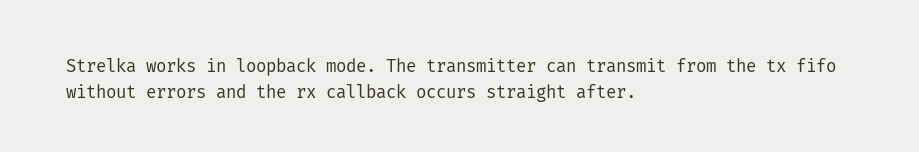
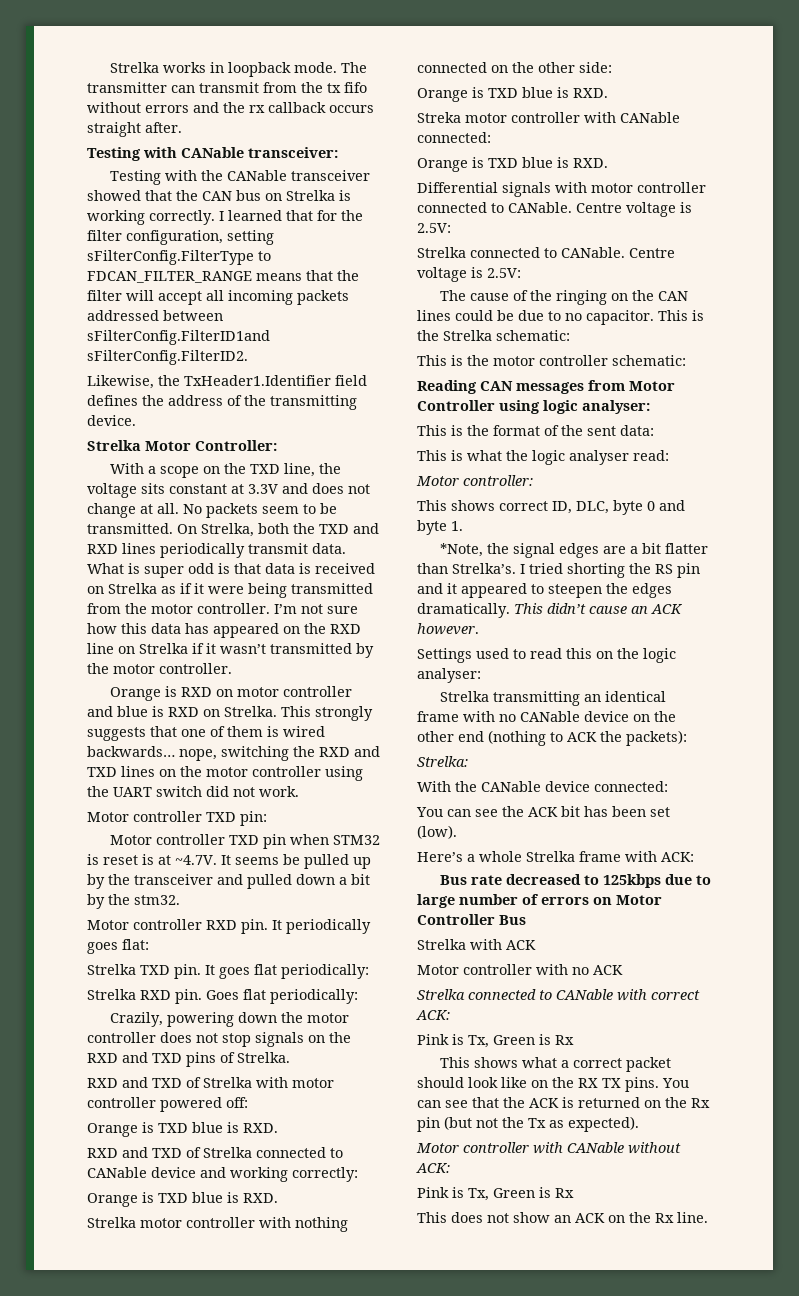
(636, 91) none -> [87,147,338,161] [110,170,371,185] [87,190,351,201] [87,210,363,225] [87,230,274,245] [87,250,271,265] [87,270,359,283] [87,290,349,305] [87,310,223,321] [87,330,270,345] [87,350,248,365] [87,375,367,389] [87,395,357,410] [87,415,136,426] [87,440,277,451] [110,463,342,478] [87,483,370,498] [87,503,337,518] [87,523,379,537] [87,543,346,558] [87,563,375,578] [87,583,373,598] [87,603,358,614] [87,623,361,638] [87,643,374,658] [87,663,232,674] [110,686,353,701] [87,706,373,721] [87,726,325,741] [87,746,380,761] [87,766,363,781] [87,786,299,797] [87,811,267,826] [110,834,381,849] [87,854,371,869] [87,874,370,889] [87,894,180,909] [87,919,371,934] [87,939,149,954] [87,964,369,979] [87,989,358,1004] [110,1012,350,1027] [87,1032,351,1047] [87,1052,290,1067] [87,1077,334,1088] [87,1097,248,1112] [87,1122,278,1137] [87,1147,343,1158] [87,1167,358,1182] [87,1192,278,1207] [87,1217,348,1232] [417,62,612,73] [417,87,608,102] [417,112,680,123] [417,132,491,143] [417,157,608,172] [417,182,706,197] [417,202,692,217] [417,223,451,233] [417,247,675,258] [417,267,521,282] [440,290,689,305] [417,310,704,325] [417,330,570,341] [417,355,686,366] [417,380,675,394] [417,400,650,414] [417,425,654,436] [417,450,669,465] [416,475,533,486] [417,500,685,515] [417,520,463,535] [440,543,709,558] [417,563,700,578] [417,583,672,598] [417,603,682,618] [417,623,479,635] [417,648,676,663] [417,668,481,683] [440,691,667,706] [417,711,676,722] [417,730,687,746] [417,756,468,767] [417,781,668,792] [416,806,670,817] [417,825,457,839] [417,851,694,862] [440,874,712,888] [417,894,662,908] [417,914,526,925] [417,939,536,950] [417,964,623,975] [417,989,700,1001] [416,1010,450,1020] [417,1034,574,1048] [440,1057,672,1072] [417,1077,689,1092] [417,1097,710,1108] [417,1116,639,1132] [416,1142,681,1154] [416,1163,450,1173] [417,1187,574,1201] [417,1212,708,1223] // Testing with CANable transceiver: // Testing with the CANable transceiver showed that the CAN bus on Strelka is working correctly. I learned that for the filter configuration, setting sFilterConfig.FilterType to FDCAN_FILTER_RANGE means that the filter will accept all incoming packets addressed between sFilterConfig.FilterID1and sFilterConfig.FilterID2. // Likewise, the TxHeader1.Identifier field defines the address of the transmitting device. // Strelka Motor Controller: // With a scope on the TXD line, the voltage sits constant at 3.3V and does not change at all. No packets seem to be transmitted. On Strelka, both the TXD and RXD lines periodically transmit data. What is super odd is that data is received on Strelka as if it were being transmitted from the motor controller. I’m not sure how this data has appeared on the RXD line on Strelka if it wasn’t transmitted by the motor controller. // Orange is RXD on motor controller and blue is RXD on Strelka. This strongly suggests that one of them is wired backwards… nope, switching the RXD and TXD lines on the motor controller using the UART switch did not work. // Motor controller TXD pin: // Motor controller TXD pin when STM32 is reset is at ~4.7V. It seems be pulled up by the transceiver and pulled down a bit by the stm32. // Motor controller RXD pin. It periodically goes flat: // Strelka TXD pin. It goes flat periodically: // Strelka RXD pin. Goes flat periodically: // Crazily, powering down the motor controller does not stop signals on the RXD and TXD pins of Strelka. // RXD and TXD of Strelka with motor controller powered off: // Orange is TXD blue is RXD. // RXD and TXD of Strelka connected to CANable device and working correctly: // Orange is TXD blue is RXD. // Strelka motor controller with nothing connected on the other side: // Orange is TXD blue is RXD. // Streka motor controller with CANable connected: // Orange is TXD blue is RXD. // Differential signals with motor controller connected to CANable. Centre voltage is 2.5V: // Strelka connected to CANable. Centre voltage is 2.5V: // The cause of the ringing on the CAN lines could be due to no capacitor. This is the Strelka schematic: // This is the motor controller schematic: // Reading CAN messages from Motor Controller using logic analyser: // This is the format of the sent data: // This is what the logic analyser read: // Motor controller: // This shows correct ID, DLC, byte 0 and byte 1. // *Note, the signal edges are a bit flatter than Strelka’s. I tried shorting the RS pin and it appeared to steepen the edges dramatically. This didn’t cause an ACK however. // Settings used to read this on the logic analyser: // Strelka transmitting an identical frame with no CANable device on the other end (nothing to ACK the packets): // Strelka: // With the CANable device connected: // You can see the ACK bit has been set (low). // Here’s a whole Strelka frame with ACK: // Bus rate decreased to 125kbps due to large number of errors on Motor Controller Bus // Strelka with ACK // Motor controller with no ACK // Strelka connected to CANable with correct ACK: // Pink is Tx, Green is Rx // This shows what a correct packet should look like on the RX TX pins. You can see that the ACK is returned on the Rx pin (but not the Tx as expected). // Motor controller with CANable without ACK: // Pink is Tx, Green is Rx // This does not show an ACK on the Rx line.

